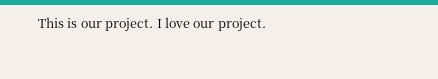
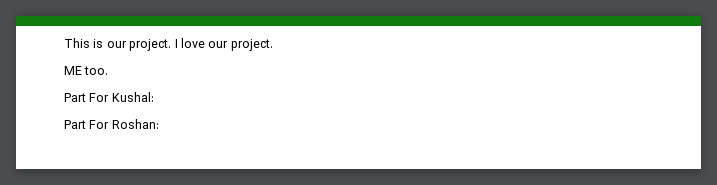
(266, 25) none -> [64,66,109,75] [64,92,154,102] [64,119,159,129] // ME too. // Part For Kushal: // Part For Roshan:

